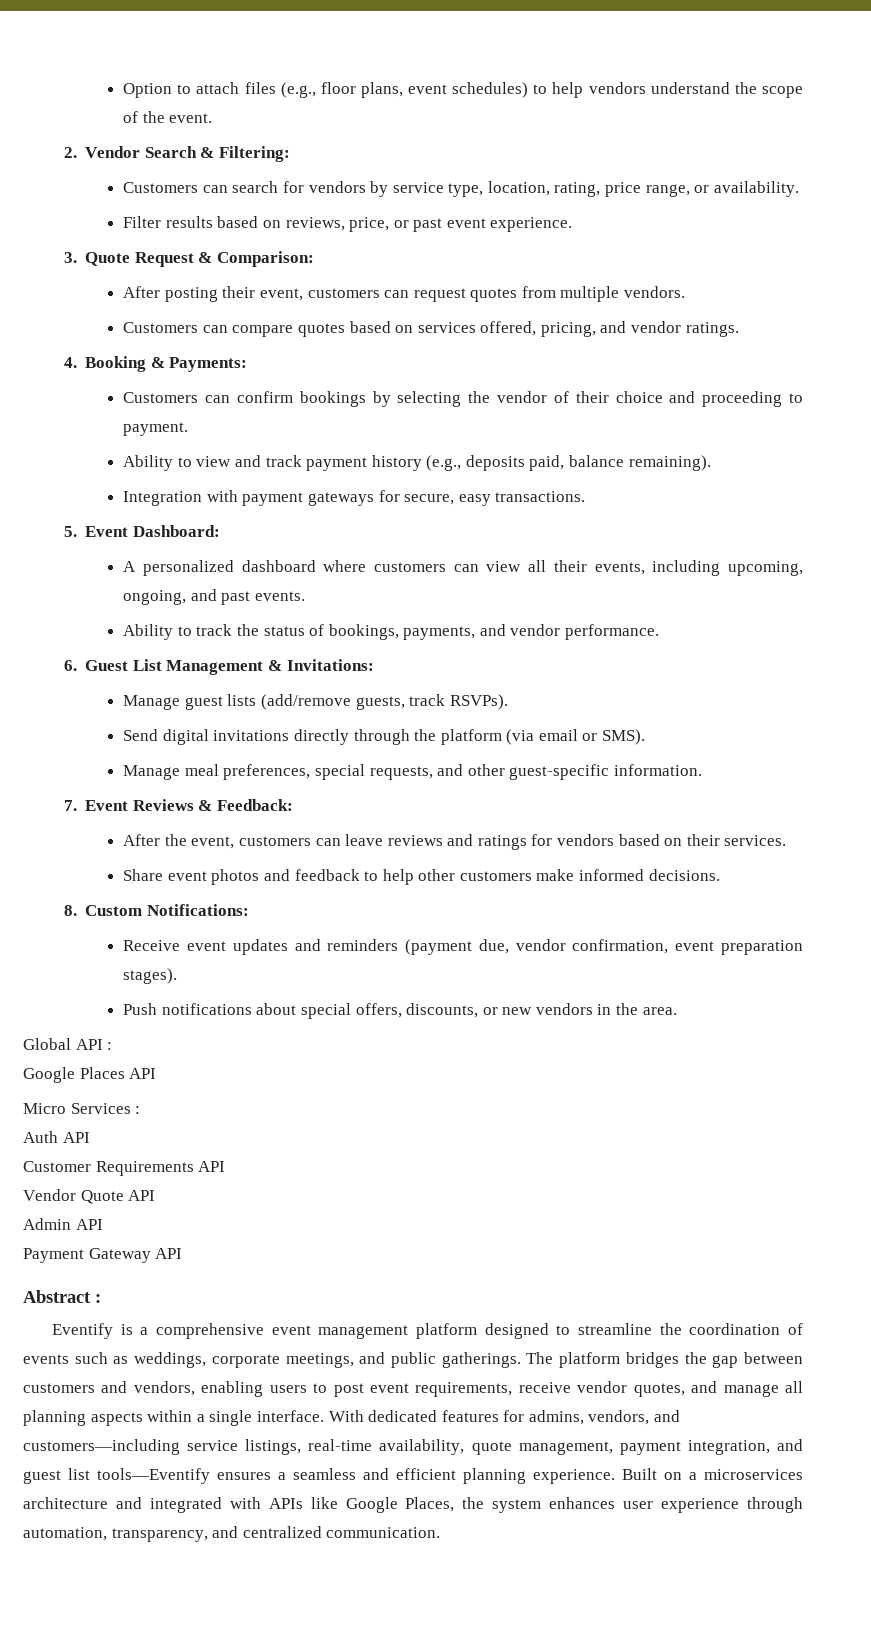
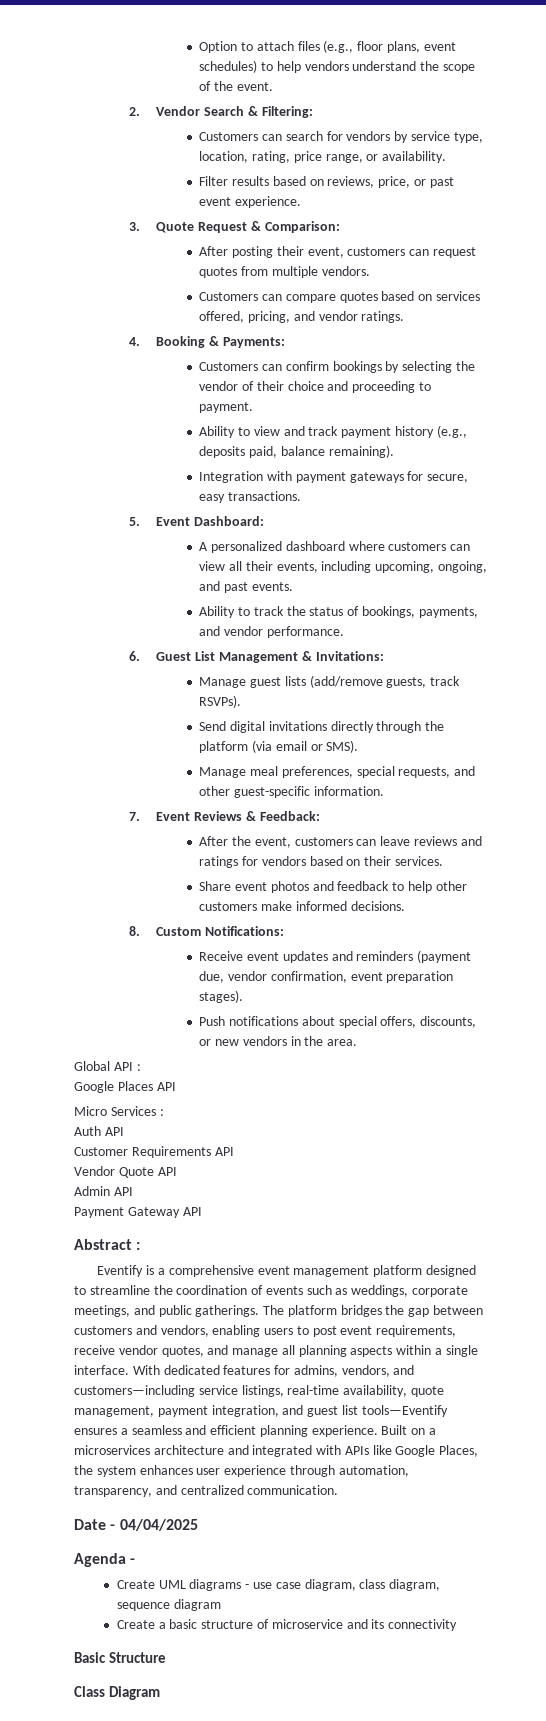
(441, 1532) none -> [74,1519,198,1531] [74,1553,136,1567] [116,1579,441,1591] [116,1599,221,1611] [116,1619,458,1631] [74,1652,166,1663] [74,1686,160,1700] // Date - 04/04/2025 // Agenda - // Create UML diagrams - use case diagram, class diagram, sequence diagram // Create a basic structure of microservice and its connectivity // Basic Structure // Class Diagram

